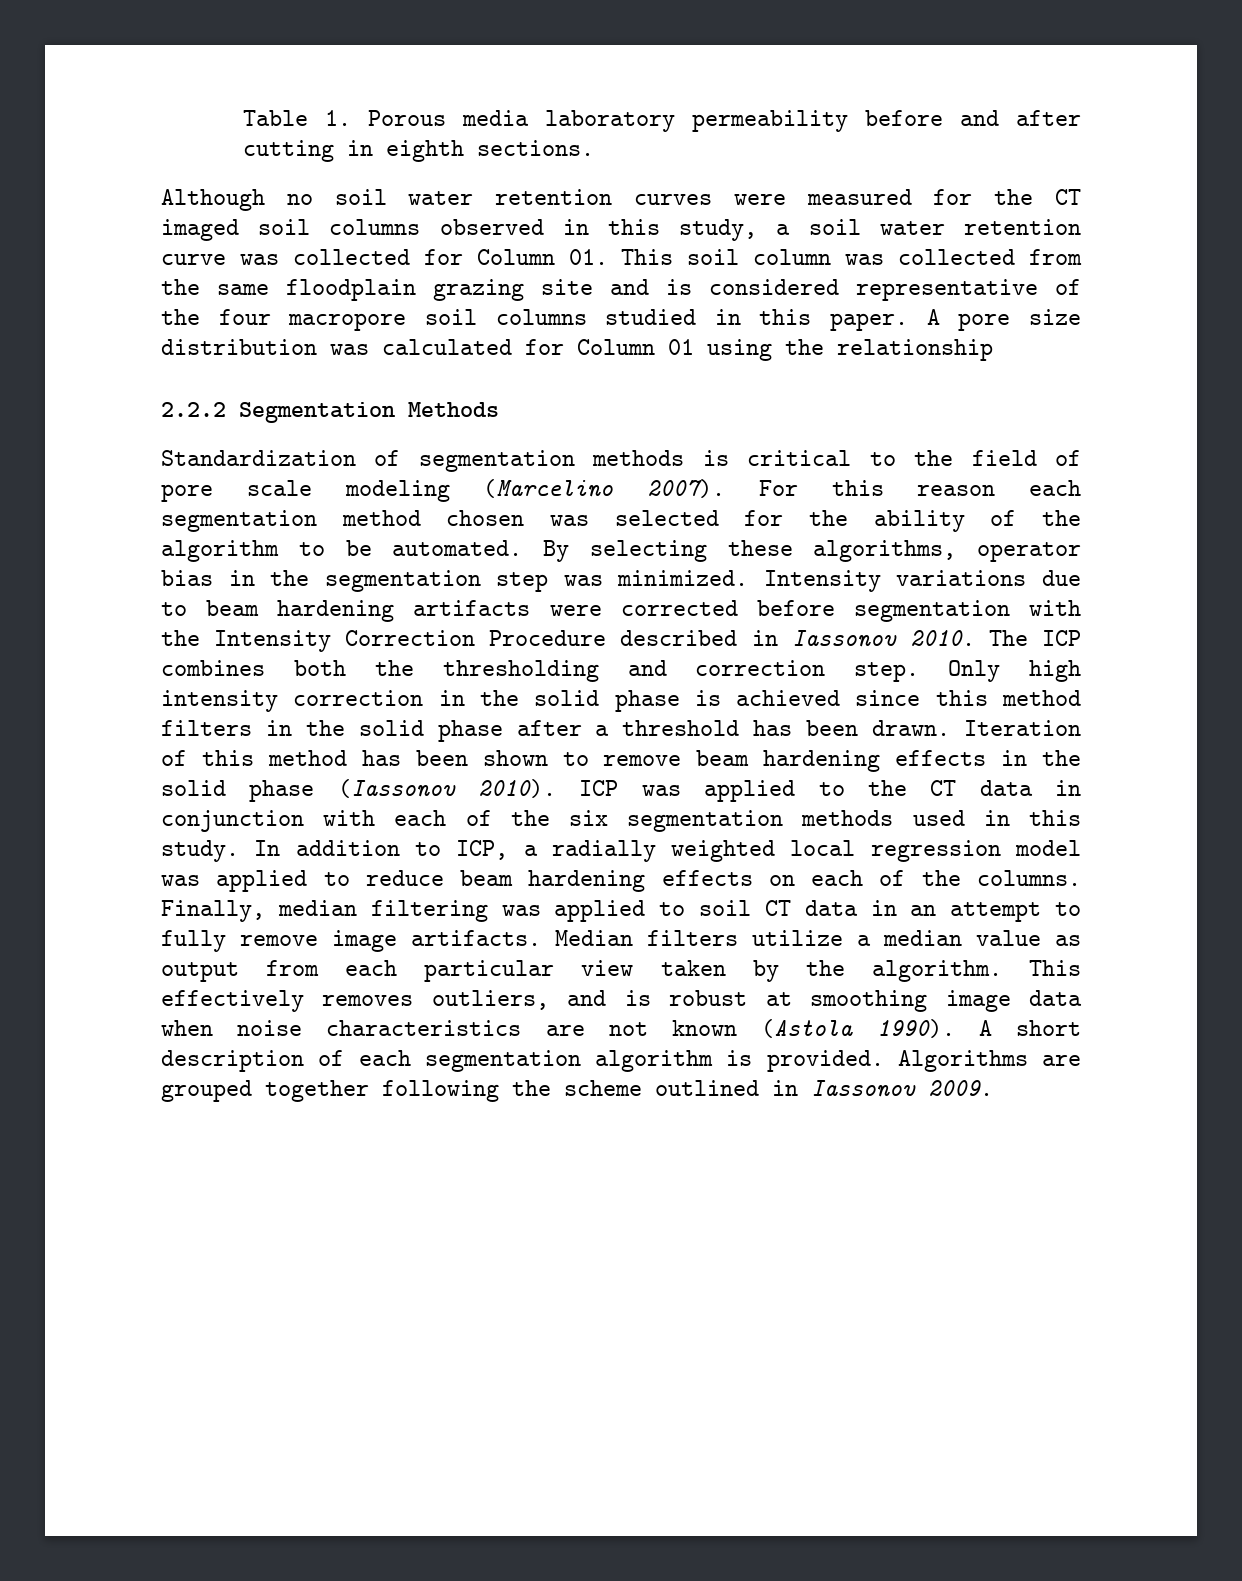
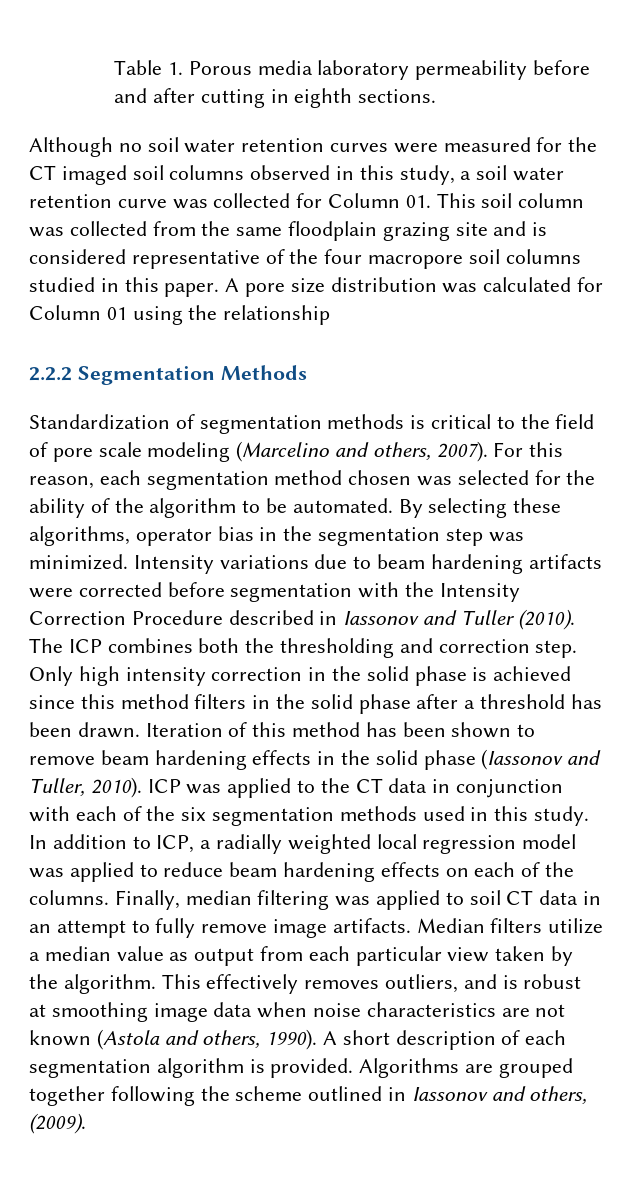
(614, 488) none -> [335,442,431,460] and others,
[917,485,996,496] reason -> [29,476,94,489] reason,
[909,630,975,646] 2010. -> [423,609,575,630] and Tuller (2010).
(456, 788) none -> [567,750,602,765] [29,778,85,796] and Tuller,
(854, 1028) none -> [164,1030,261,1048] and others,
[928,1080,993,1096] 2009. -> [491,1086,588,1104] [29,1113,86,1134] and others, (2009).

